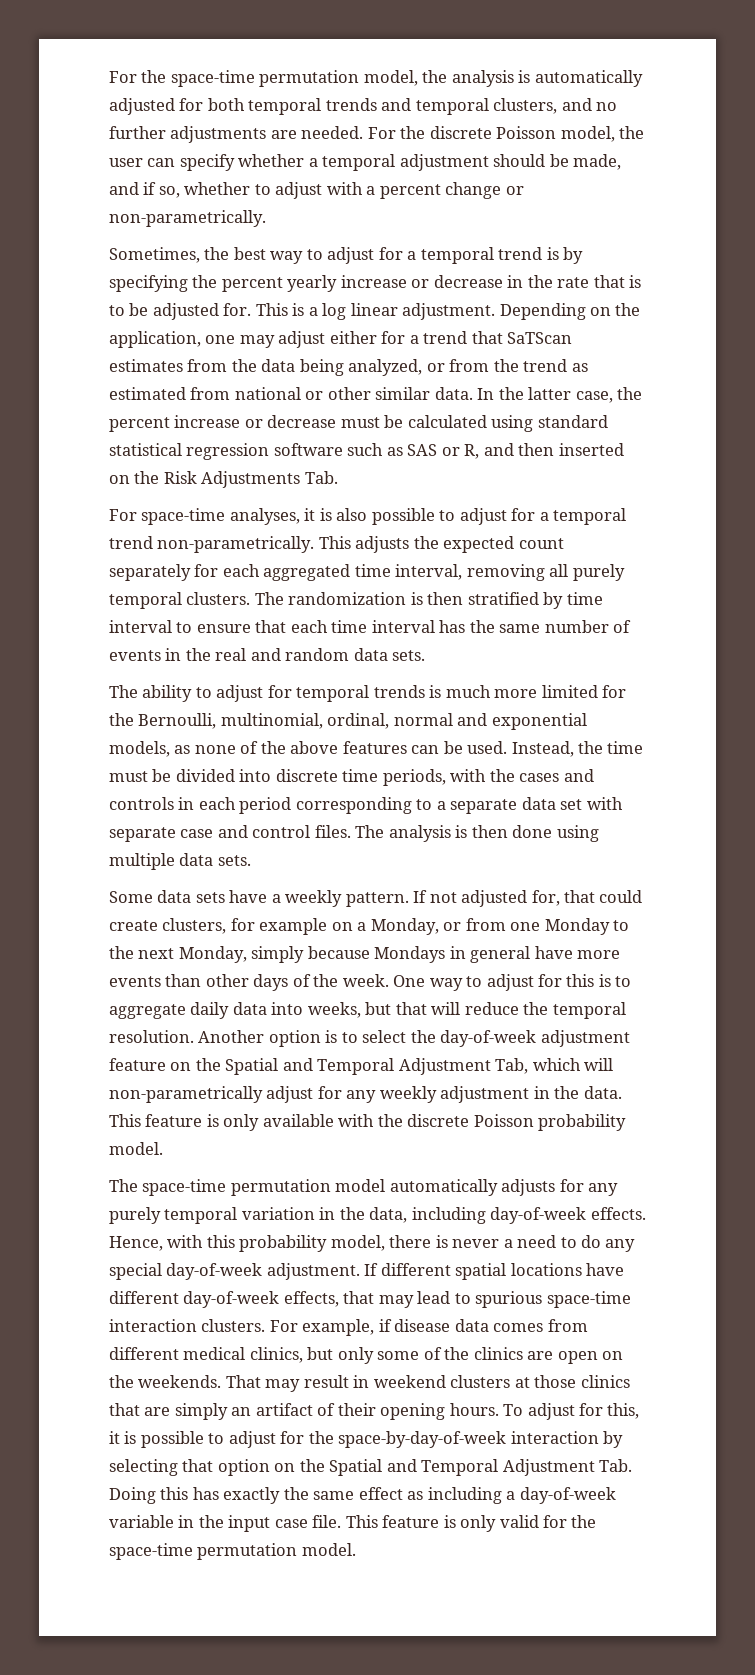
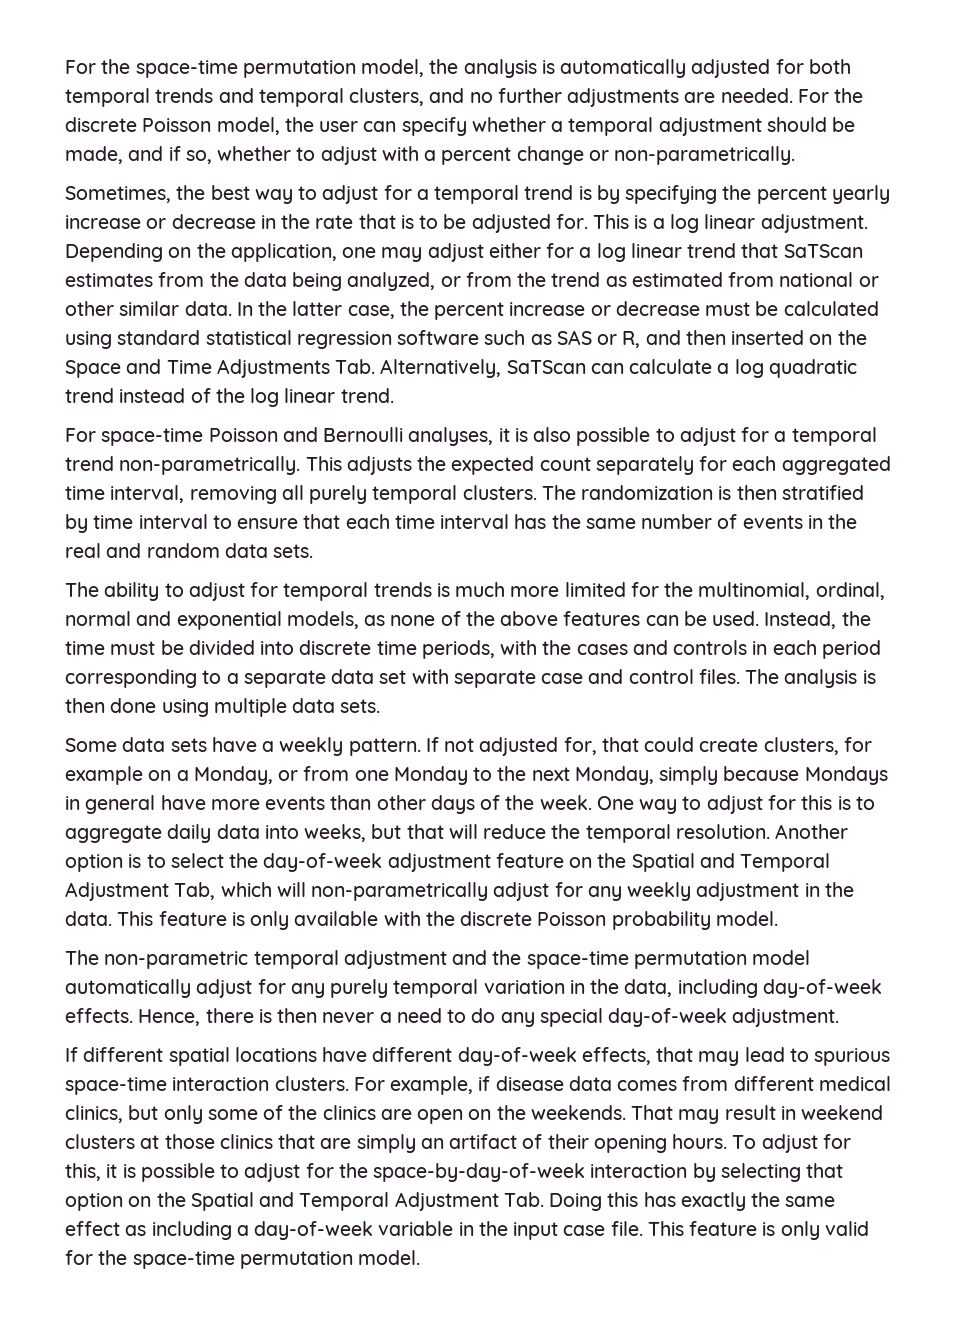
(419, 339) none -> [596,243,682,262] log linear
[163,471,197,484] Risk -> [65,359,212,378] Space and Time
(338, 477) none -> [380,359,857,378] [65,388,394,407] Alternatively, SaTScan can calculate a log quadratic trend instead of the log linear trend.
(226, 516) none -> [208,427,404,442] Poisson and Bernoulli
[138,713,217,729] Bernoulli, -> (694, 589) none
(138, 1185) none -> [104,950,522,969] non-parametric temporal adjustment and the
[501,1179,556,1196] adjusts -> [196,979,253,998] adjust
[167,1235,385,1252] with this probability model, -> (201, 1017) none
(448, 1241) none -> [277,1008,318,1023] then
(360, 1271) none -> (840, 1017) //

